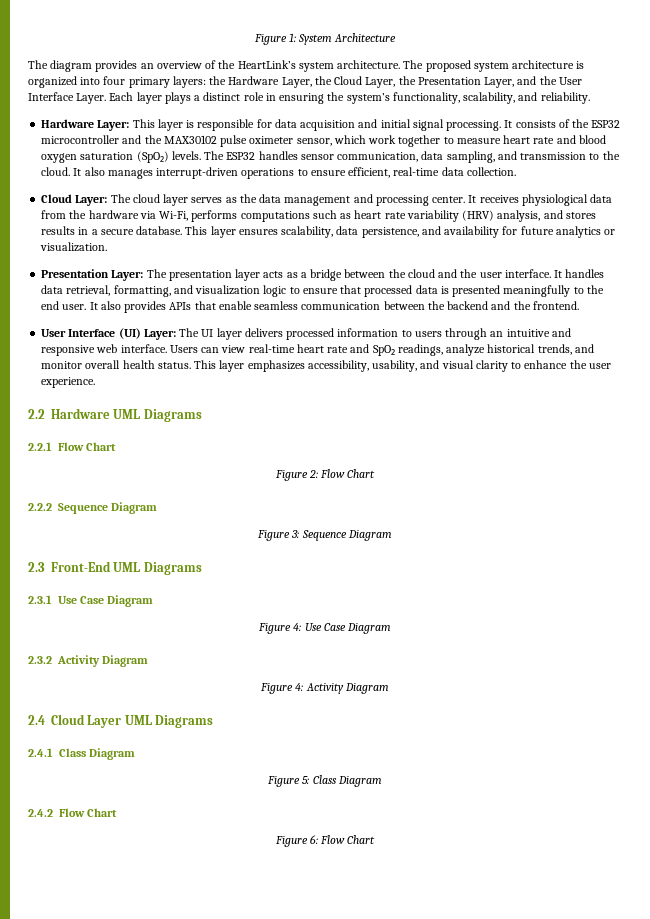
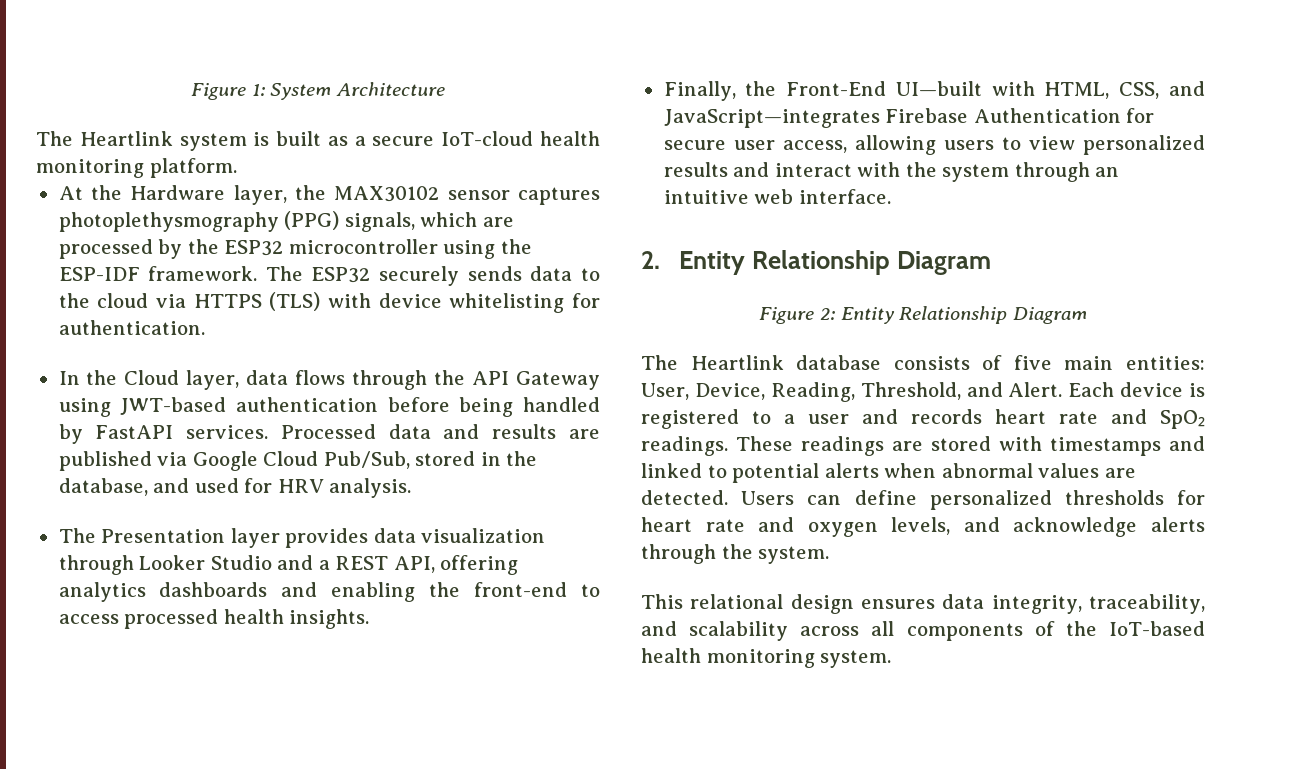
[50,60,585,72] [28,76,582,88] [28,92,590,104] [41,119,621,131] [41,135,606,147] [41,151,620,163] [41,167,516,179] [41,194,613,206] [41,210,596,222] [41,226,616,238] [40,242,108,252] [41,269,605,281] [41,285,604,297] [41,301,579,313] [41,328,442,340] diagram provides an overview of the HeartLink’s system architecture. The proposed system architecture is organized into four primary layers: the Hardware Layer, the Cloud Layer, the Presentation Layer, and the User Interface Layer. Each layer plays a distinct role in ensuring the system’s functionality, scalability, and reliability. // Hardware Layer: This layer is responsible for data acquisition and initial signal processing. It consists of the ESP32 microcontroller and the MAX30102 pulse oximeter sensor, which work together to measure heart rate and blood oxygen saturation (SpO₂) levels. The ESP32 handles sensor communication, data sampling, and transmission to the cloud. It also manages interrupt-driven operations to ensure efficient, real-time data collection. // Cloud Layer: The cloud layer serves as the data management and processing center. It receives physiological data from the hardware via Wi-Fi, performs computations such as heart rate variability (HRV) analysis, and stores results in a secure database. This layer ensures scalability, data persistence, and availability for future analytics or visualization. // Presentation Layer: The presentation layer acts as a bridge between the cloud and the user interface. It handles data retrieval, formatting, and visualization logic to ensure that processed data is presented meaningfully to the end user. It also provides APIs that enable seamless communication between the backend and the frontend. // User Interface (UI) Layer: The UI layer delivers processed information to users -> [79,131,600,151] [36,158,237,178] [58,185,600,205] [58,211,514,232] [58,239,532,259] [58,266,600,286] [58,292,601,313] [58,320,205,335] [58,370,601,390] [58,397,600,417] [58,424,600,444] [58,451,538,471] [58,478,412,498] [58,528,546,548] [58,555,519,575] [58,582,600,602] [58,609,370,629] [663,81,1205,101] [663,108,1155,128] [663,135,1205,155] [663,162,1010,182] Heartlink system is built as a secure IoT-cloud health monitoring platform. // At the Hardware layer, the MAX30102 sensor captures photoplethysmography (PPG) signals, which are processed by the ESP32 microcontroller using the ESP-IDF framework. The ESP32 securely sends data to the cloud via HTTPS (TLS) with device whitelisting for authentication. // In the Cloud layer, data flows through the API Gateway using JWT-based authentication before being handled by FastAPI services. Processed data and results are published via Google Cloud Pub/Sub, stored in the database, and used for HRV analysis. // The Presentation layer provides data visualization through Looker Studio and a REST API, offering analytics dashboards and enabling the front-end to access processed health insights. // Finally, the Front-End UI—built with HTML, CSS, and JavaScript—integrates Firebase Authentication for secure user access, allowing users to view personalized results and interact with the system
[551,328,571,337] [41,345,96,356] and responsive -> (749, 197) none
[169,344,594,356] [41,360,611,372] [41,377,96,388] [28,408,202,422] [28,442,117,451] [274,469,376,481] [28,502,158,514] [257,530,392,541] [28,561,202,575] [28,595,154,607] [258,623,391,634] [28,655,149,667] [260,683,389,694] [28,714,214,728] [28,748,136,760] [267,775,382,787] [28,808,118,817] [274,835,376,847] Users can view real-time heart rate and SpO₂ readings, analyze historical trends, and monitor overall health status. This layer emphasizes accessibility, usability, and visual clarity to enhance the user experience. // 2.2 Hardware UML Diagrams // 2.2.1 Flow Chart // Figure 2: Flow Chart // 2.2.2 Sequence Diagram // Figure 3: Sequence Diagram // 2.3 Front-End UML Diagrams // 2.3.1 Use Case Diagram // Figure 4: Use Case Diagram // 2.3.2 Activity Diagram // Figure 4: Activity Diagram // 2.4 Cloud Layer UML Diagrams // 2.4.1 Class Diagram // Figure 5: Class Diagram // 2.4.2 Flow Chart // Figure 6: Flow Chart -> [641,250,991,275] [759,306,1087,324] [641,355,1205,370] [641,382,1205,402] [641,409,1205,429] [641,436,1205,456] [641,463,1136,483] [641,490,1205,510] [641,517,1205,537] [641,544,830,564] [641,594,1205,614] [641,621,1206,641] [641,648,892,668] // 2. Entity Relationship Diagram // Figure 2: Entity Relationship Diagram // The Heartlink database consists of five main entities: User, Device, Reading, Threshold, and Alert. Each device is registered to a user and records heart rate and SpO₂ readings. These readings are stored with timestamps and linked to potential alerts when abnormal values are detected. Users can define personalized thresholds for heart rate and oxygen levels, and acknowledge alerts through the system. // This relational design ensures data integrity, traceability, and scalability across all components of the IoT-based health monitoring system.

